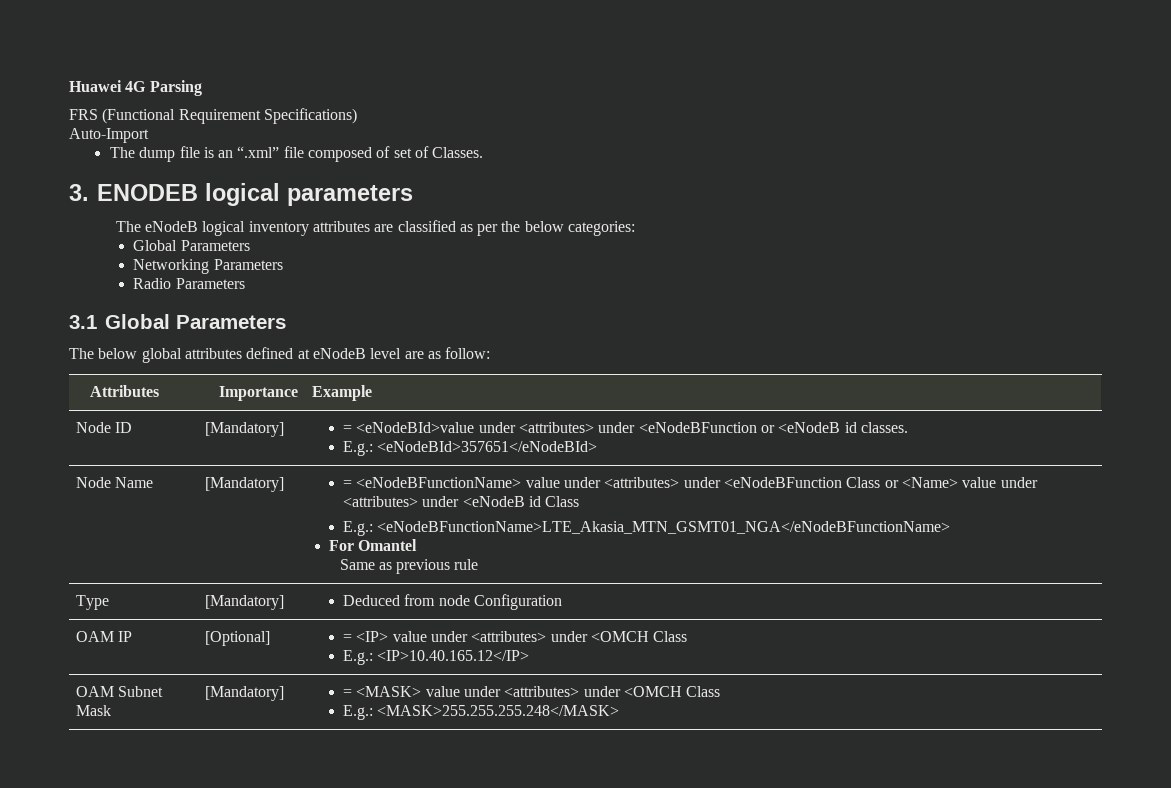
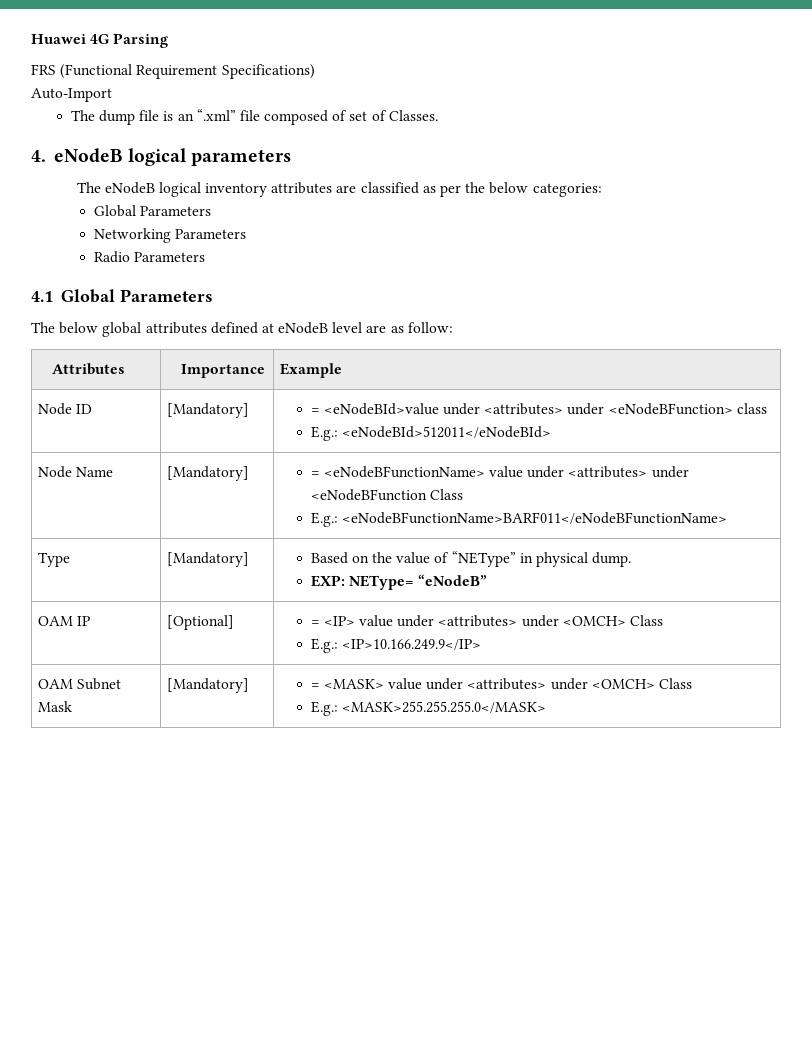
[69,184,198,201] 3. ENODEB -> [31,148,123,163] 4. eNodeB
[69,315,97,329] 3.1 -> [31,291,53,302] 4.1
[638,422,909,433] [343,441,598,456] <eNodeBFunction or <eNodeB id classes. // E.g.: <eNodeBId>357651</eNodeBId> -> [608,403,767,415] [310,426,551,441] <eNodeBFunction> class // E.g.: <eNodeBId>512011</eNodeBId>
[884,477,1038,488] [343,496,580,507] [343,521,951,536] [329,539,418,551] [339,559,479,574] [75,595,109,610] [204,595,284,610] [343,594,563,610] or <Name> value under <attributes> under <eNodeB id Class // E.g.: <eNodeBFunctionName>LTE_Akasia_MTN_GSMT01_NGA</eNodeBFunctionName> // For Omantel // Same as previous rule // Type | [Mandatory] | Deduced from node Configuration -> [310,512,727,527] [38,552,71,567] [167,552,250,567] [310,551,632,567] [310,574,488,590] // E.g.: <eNodeBFunctionName>BARF011</eNodeBFunctionName> // Type | [Mandatory] | Based on the value of “NEType” in physical dump. // EXP: NEType= “eNodeB”
[591,631,688,642] [343,650,530,665] <OMCH Class // E.g.: <IP>10.40.165.12</IP> -> [562,615,663,626] [310,638,481,653] <OMCH> Class // E.g.: <IP>10.166.249.9</IP>
[624,686,721,697] [343,705,620,720] <OMCH Class // E.g.: <MASK>255.255.255.248</MASK> -> [591,678,692,689] [310,701,546,716] <OMCH> Class // E.g.: <MASK>255.255.255.0</MASK>

